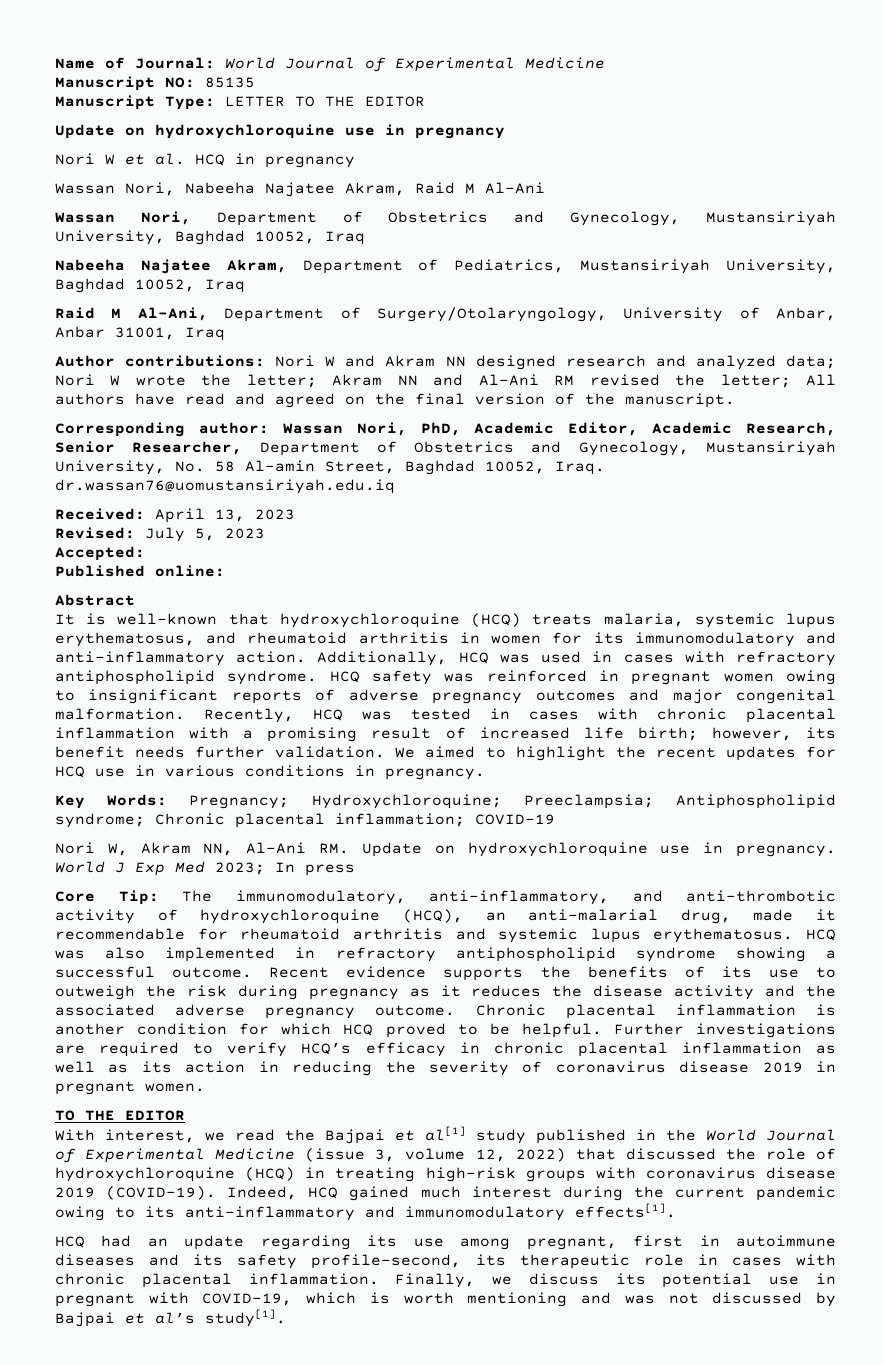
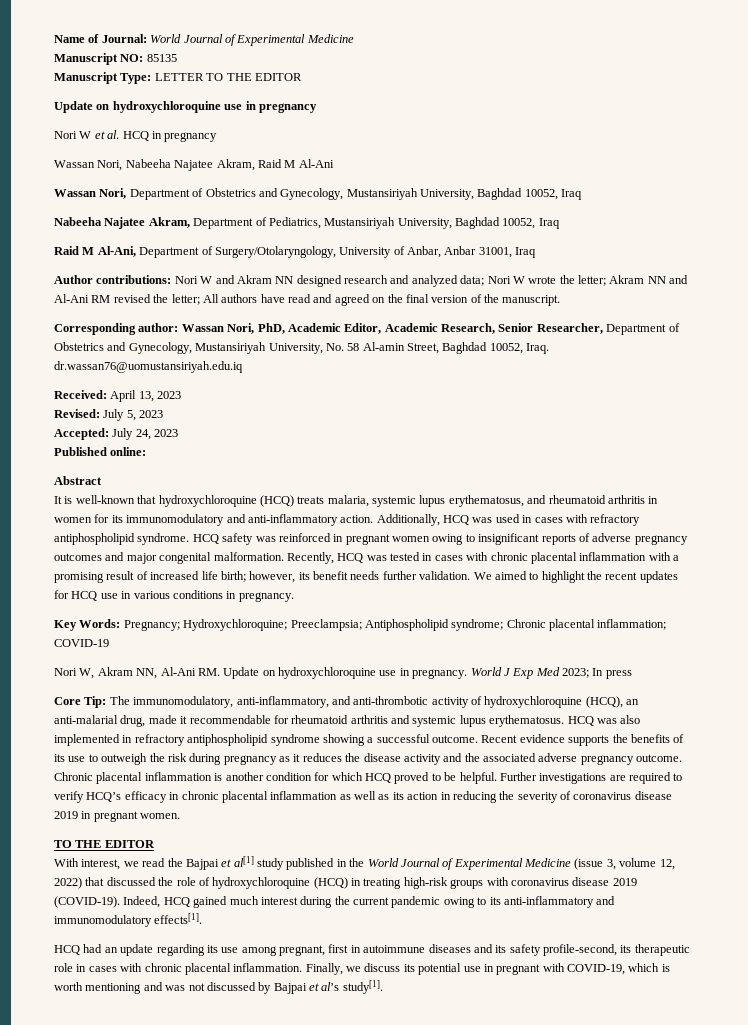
(145, 553) none -> [112,428,179,440] July 24, 2023

